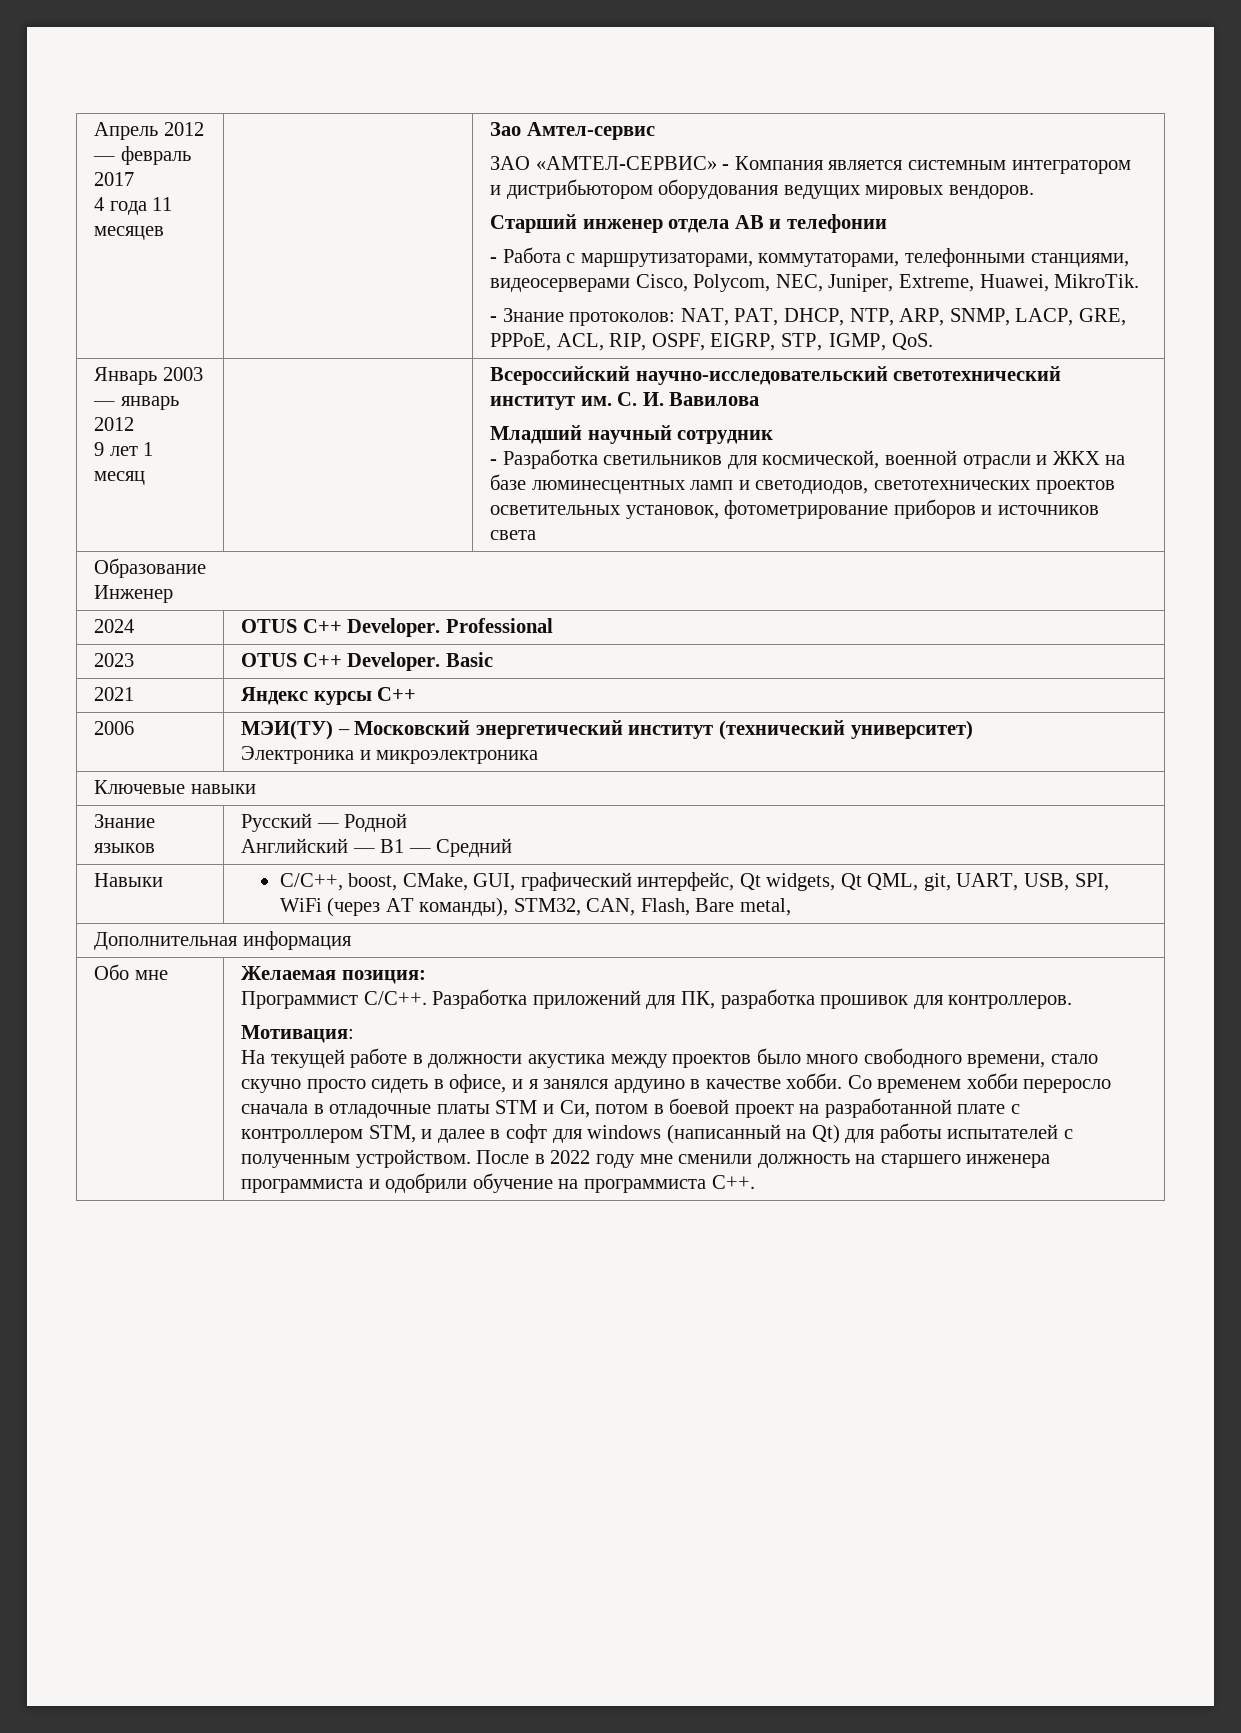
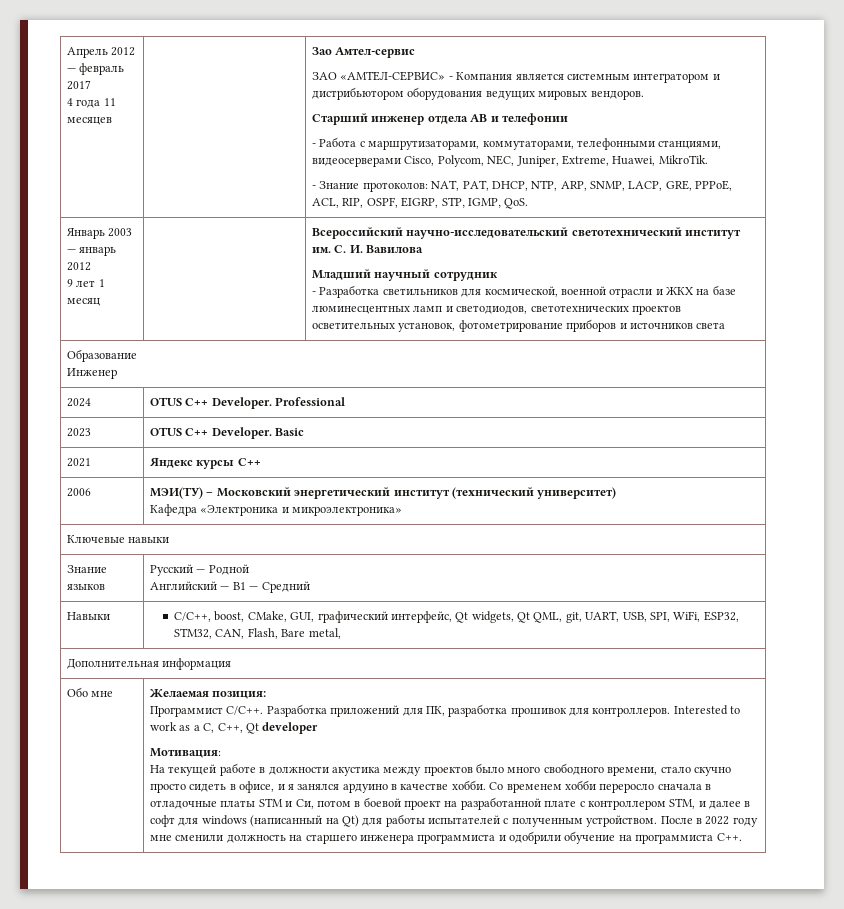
[241,746,539,764] Электроника и микроэлектроника -> [150,504,403,516] Кафедра «Электроника и микроэлектроника»
[279,897,509,917] WiFi (через АТ команды), -> [673,611,739,622] WiFi, ESP32,
(1073, 1002) none -> [673,705,741,715] [150,722,319,734] Interested to work as a C, C++, Qt developer

